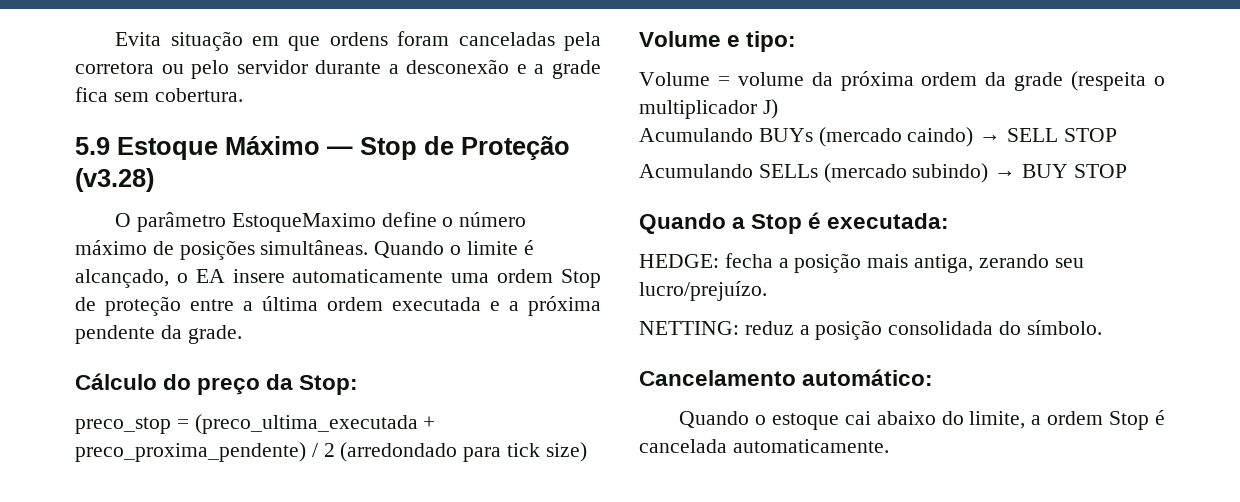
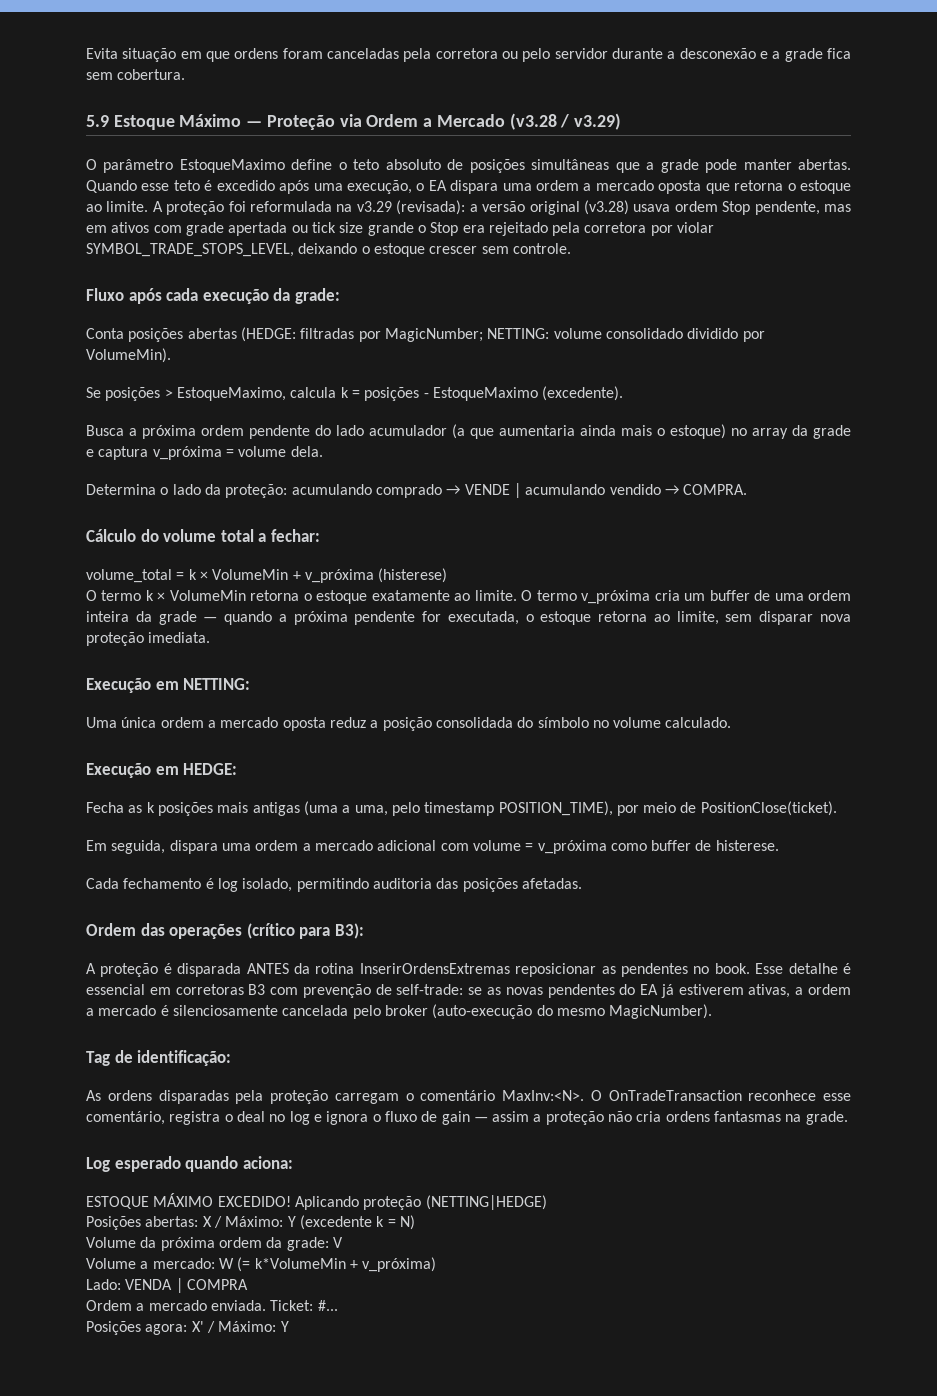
[360,136,570,160] [75,168,154,192] Stop de Proteção (v3.28) -> [266,113,621,130] Proteção via Ordem a Mercado (v3.28 / v3.29)
[459,212,527,227] [75,240,534,260] [75,269,601,288] [75,296,601,316] [75,325,242,344] [75,373,359,395] [75,414,436,434] [75,442,587,462] [639,31,797,52] [639,71,1165,91] [639,99,778,119] [639,127,1117,147] [639,163,1127,183] [639,212,950,234] [639,253,1084,273] [639,281,767,301] [639,321,739,335] número máximo de posições simultâneas. Quando o limite é alcançado, o EA insere automaticamente uma ordem Stop de proteção entre a última ordem executada e a próxima pendente da grade. // Cálculo do preço da Stop: // preco_stop = (preco_ultima_executada + preco_proxima_pendente) / 2 (arredondado para tick size) // Volume e tipo: // Volume = volume da próxima ordem da grade (respeita o multiplicador J) // Acumulando BUYs (mercado caindo) → SELL STOP // Acumulando SELLs (mercado subindo) → BUY STOP // Quando a Stop é executada: // HEDGE: fecha a posição mais antiga, zerando seu lucro/prejuízo. // NETTING: -> [353,159,852,173] [86,180,852,194] [86,200,851,215] [86,222,715,236] [86,243,571,257] [86,288,340,304] [86,327,765,342] [86,348,171,363] [86,386,624,401] [86,424,851,439] [86,446,323,460] [86,483,748,498] [86,529,320,542] [86,568,448,583] [86,590,852,604] [86,611,851,625] [86,632,211,646] [86,678,251,693] [86,717,326,731] teto absoluto de posições simultâneas que a grade pode manter abertas. Quando esse teto é excedido após uma execução, o EA dispara uma ordem a mercado oposta que retorna o estoque ao limite. A proteção foi reformulada na v3.29 (revisada): a versão original (v3.28) usava ordem Stop pendente, mas em ativos com grade apertada ou tick size grande o Stop era rejeitado pela corretora por violar SYMBOL_TRADE_STOPS_LEVEL, deixando o estoque crescer sem controle. // Fluxo após cada execução da grade: // Conta posições abertas (HEDGE: filtradas por MagicNumber; NETTING: volume consolidado dividido por VolumeMin). // Se posições > EstoqueMaximo, calcula k = posições - EstoqueMaximo (excedente). // Busca a próxima ordem pendente do lado acumulador (a que aumentaria ainda mais o estoque) no array da grade e captura v_próxima = volume dela. // Determina o lado da proteção: acumulando comprado → VENDE | acumulando vendido → COMPRA. // Cálculo do volume total a fechar: // volume_total = k × VolumeMin + v_próxima (histerese) // O termo k × VolumeMin retorna o estoque exatamente ao limite. O termo v_próxima cria um buffer de uma ordem inteira da grade — quando a próxima pendente for executada, o estoque retorna ao limite, sem disparar nova proteção imediata. // Execução em NETTING: // Uma única ordem a mercado oposta
[1026,320,1102,335] [639,369,934,386] [679,410,1165,430] [639,439,889,453] símbolo. // Cancelamento automático: // Quando o estoque cai abaixo do limite, a ordem Stop é cancelada automaticamente. -> [537,717,732,728] [86,763,238,778] [86,801,837,816] [86,840,779,854] [86,878,582,892] [86,923,364,939] [86,963,851,977] [86,984,852,998] [86,1004,713,1019] [86,1050,232,1066] [86,1090,851,1104] [86,1111,848,1125] [86,1156,293,1172] [86,1193,547,1210] [86,1215,415,1230] [86,1237,343,1251] [86,1257,437,1272] [86,1278,248,1293] [86,1300,338,1311] [86,1321,289,1335] símbolo no volume calculado. // Execução em HEDGE: // Fecha as k posições mais antigas (uma a uma, pelo timestamp POSITION_TIME), por meio de PositionClose(ticket). // Em seguida, dispara uma ordem a mercado adicional com volume = v_próxima como buffer de histerese. // Cada fechamento é log isolado, permitindo auditoria das posições afetadas. // Ordem das operações (crítico para B3): // A proteção é disparada ANTES da rotina InserirOrdensExtremas reposicionar as pendentes no book. Esse detalhe é essencial em corretoras B3 com prevenção de self-trade: se as novas pendentes do EA já estiverem ativas, a ordem a mercado é silenciosamente cancelada pelo broker (auto-execução do mesmo MagicNumber). // Tag de identificação: // As ordens disparadas pela proteção carregam o comentário MaxInv:<N>. O OnTradeTransaction reconhece esse comentário, registra o deal no log e ignora o fluxo de gain — assim a proteção não cria ordens fantasmas na grade. // Log esperado quando aciona: // ESTOQUE MÁXIMO EXCEDIDO! Aplicando proteção (NETTING|HEDGE) // Posições abertas: X / Máximo: Y (excedente k = N) // Volume da próxima ordem da grade: V // Volume a mercado: W (= k*VolumeMin + v_próxima) // Lado: VENDA | COMPRA // Ordem a mercado enviada. Ticket: #... // Posições agora: X' / Máximo: Y

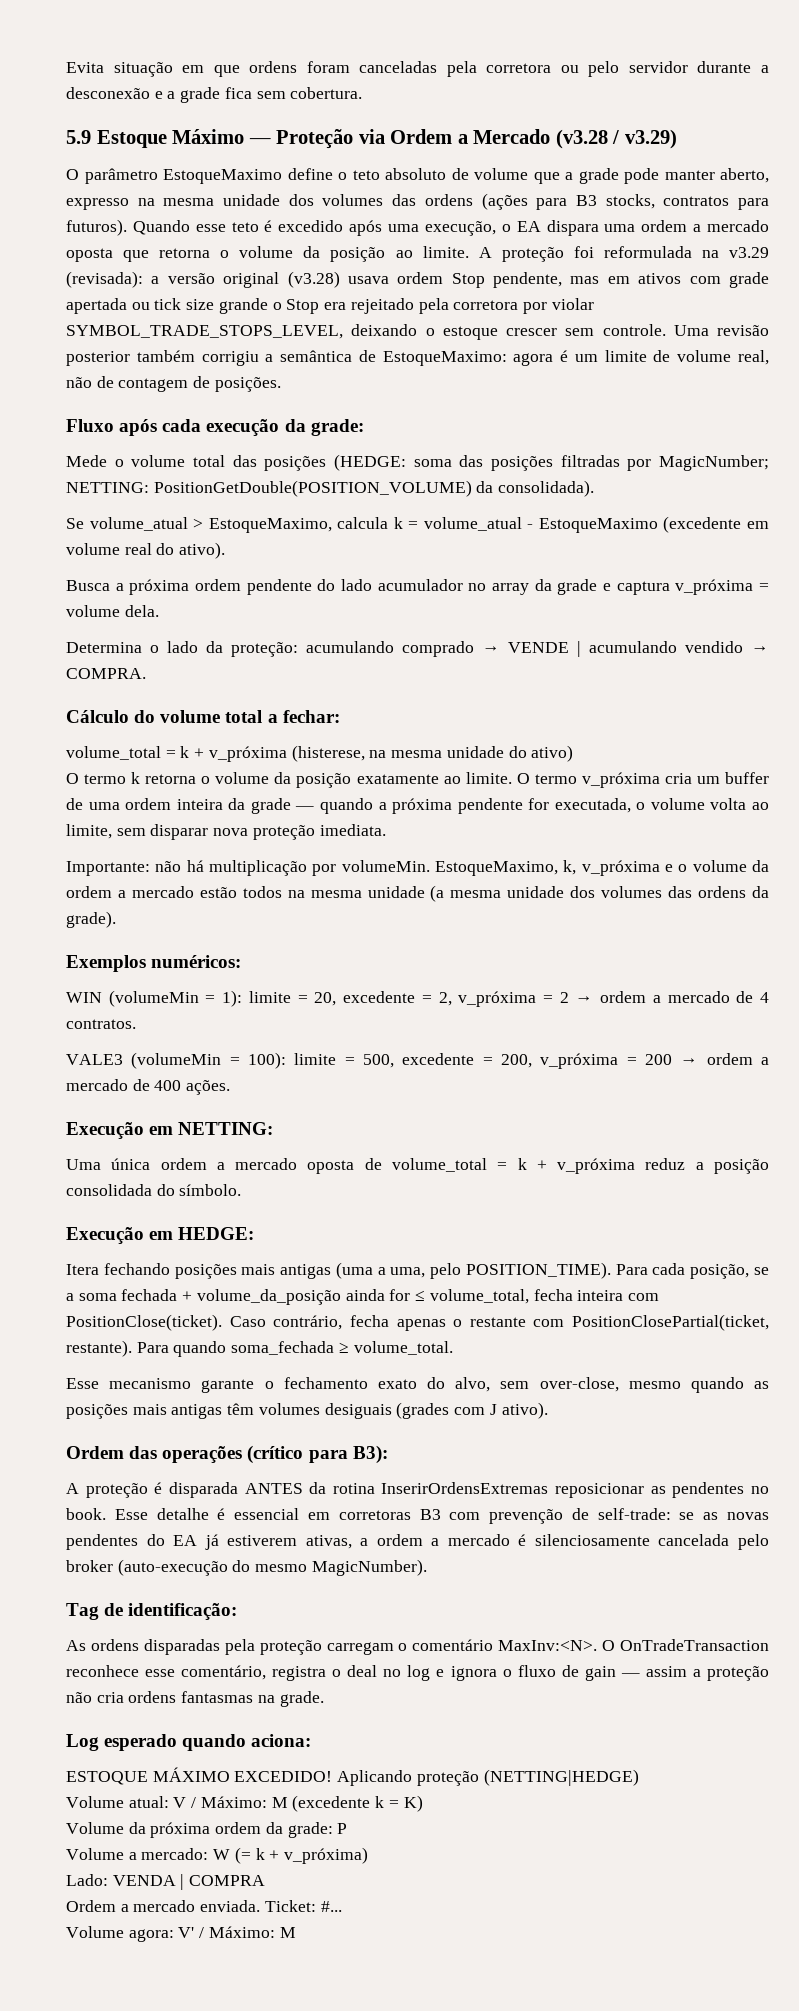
[469,159,610,173] posições simultâneas -> [474,168,528,180] volume
[798,159,852,170] abertas. -> [720,168,769,183] [66,193,770,210] [66,219,127,236] aberto, expresso na mesma unidade dos volumes das ordens (ações para B3 stocks, contratos para futuros).
[800,180,852,194] estoque -> [239,246,386,262] volume da posição
(571, 248) none -> [673,325,769,336] [66,350,769,366] [66,376,281,392] Uma revisão posterior também corrigiu a semântica de EstoqueMaximo: agora é um limite de volume real, não de contagem de posições.
[86,327,765,342] [86,348,171,363] Conta posições abertas (HEDGE: filtradas por MagicNumber; NETTING: volume consolidado dividido por VolumeMin). -> [66,454,769,471] [66,480,595,497] Mede o volume total das posições (HEDGE: soma das posições filtradas por MagicNumber; NETTING: PositionGetDouble(POSITION_VOLUME) da consolidada).
[105,387,161,401] posições -> [89,517,188,531] volume_atual
[364,387,420,401] posições -> [423,517,522,531] volume_atual
[542,386,624,401] (excedente). -> [663,516,769,533] [66,542,226,559] (excedente em volume real do ativo).
[452,424,726,439] (a que aumentaria ainda mais o estoque) -> (463, 585) none
[199,568,448,583] [86,590,368,604] × VolumeMin + v_próxima (histerese) // O termo k × VolumeMin retorna o estoque -> [194,745,574,762] [66,772,352,788] + v_próxima (histerese, na mesma unidade do ativo) // O termo k retorna o volume da posição
[540,611,648,625] estoque retorna -> [650,798,747,810] volume volta
(211, 637) none -> [66,860,770,876] [66,885,769,902] [66,911,116,928] [66,955,242,972] [66,990,769,1007] [66,1019,136,1029] [66,1052,770,1069] [66,1079,231,1095] // Importante: não há multiplicação por volumeMin. EstoqueMaximo, k, v_próxima e o volume da ordem a mercado estão todos na mesma unidade (a mesma unidade dos volumes das ordens da grade). // Exemplos numéricos: // WIN (volumeMin = 1): limite = 20, excedente = 2, v_próxima = 2 → ordem a mercado de 4 contratos. // VALE3 (volumeMin = 100): limite = 500, excedente = 200, v_próxima = 200 → ordem a mercado de 400 ações.
(326, 724) none -> [364,1158,636,1174] de volume_total = k + v_próxima
[537,717,732,728] símbolo no volume calculado. -> [179,1184,242,1196] símbolo.
[86,802,155,813] Fecha as k -> [66,1263,170,1275] Itera fechando
[424,801,837,816] [86,840,779,854] [86,878,582,892] timestamp POSITION_TIME), por meio de PositionClose(ticket). // Em seguida, dispara uma ordem a mercado adicional com volume = v_próxima como buffer de histerese. // Cada fechamento é log isolado, permitindo auditoria das posições afetadas. -> [465,1262,769,1279] [66,1289,659,1305] [66,1314,769,1331] [66,1340,453,1357] [66,1377,769,1393] [66,1402,548,1419] POSITION_TIME). Para cada posição, se a soma fechada + volume_da_posição ainda for ≤ volume_total, fecha inteira com PositionClose(ticket). Caso contrário, fecha apenas o restante com PositionClosePartial(ticket, restante). Para quando soma_fechada ≥ volume_total. // Esse mecanismo garante o fechamento exato do alvo, sem over-close, mesmo quando as posições mais antigas têm volumes desiguais (grades com J ativo).
[86,1216,296,1230] Posições abertas: X / Máximo: Y -> [66,1796,288,1808] Volume atual: V / Máximo: M
[399,1215,415,1230] N) -> [403,1795,423,1812] K)
[332,1237,343,1248] V -> [337,1823,348,1834] P
[254,1258,346,1269] k*VolumeMin -> [255,1848,265,1860] k
[86,1321,289,1335] Posições agora: X' / Máximo: Y -> [66,1926,296,1942] Volume agora: V' / Máximo: M

